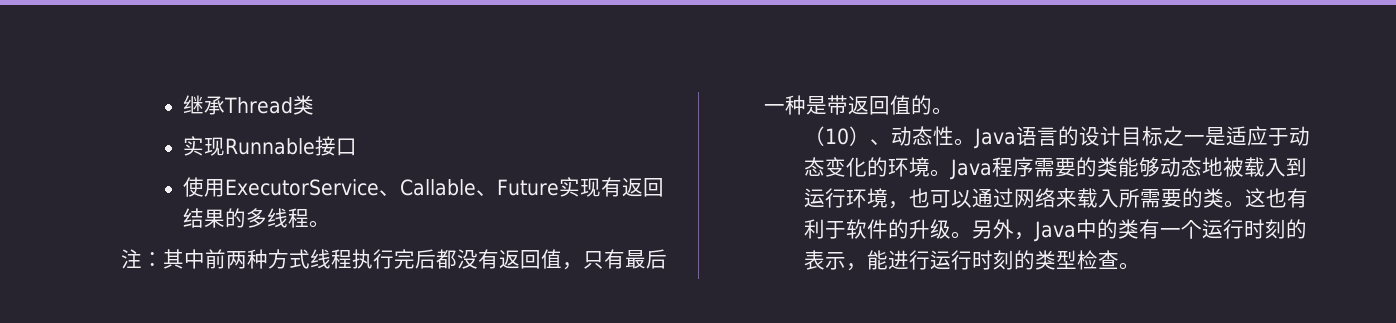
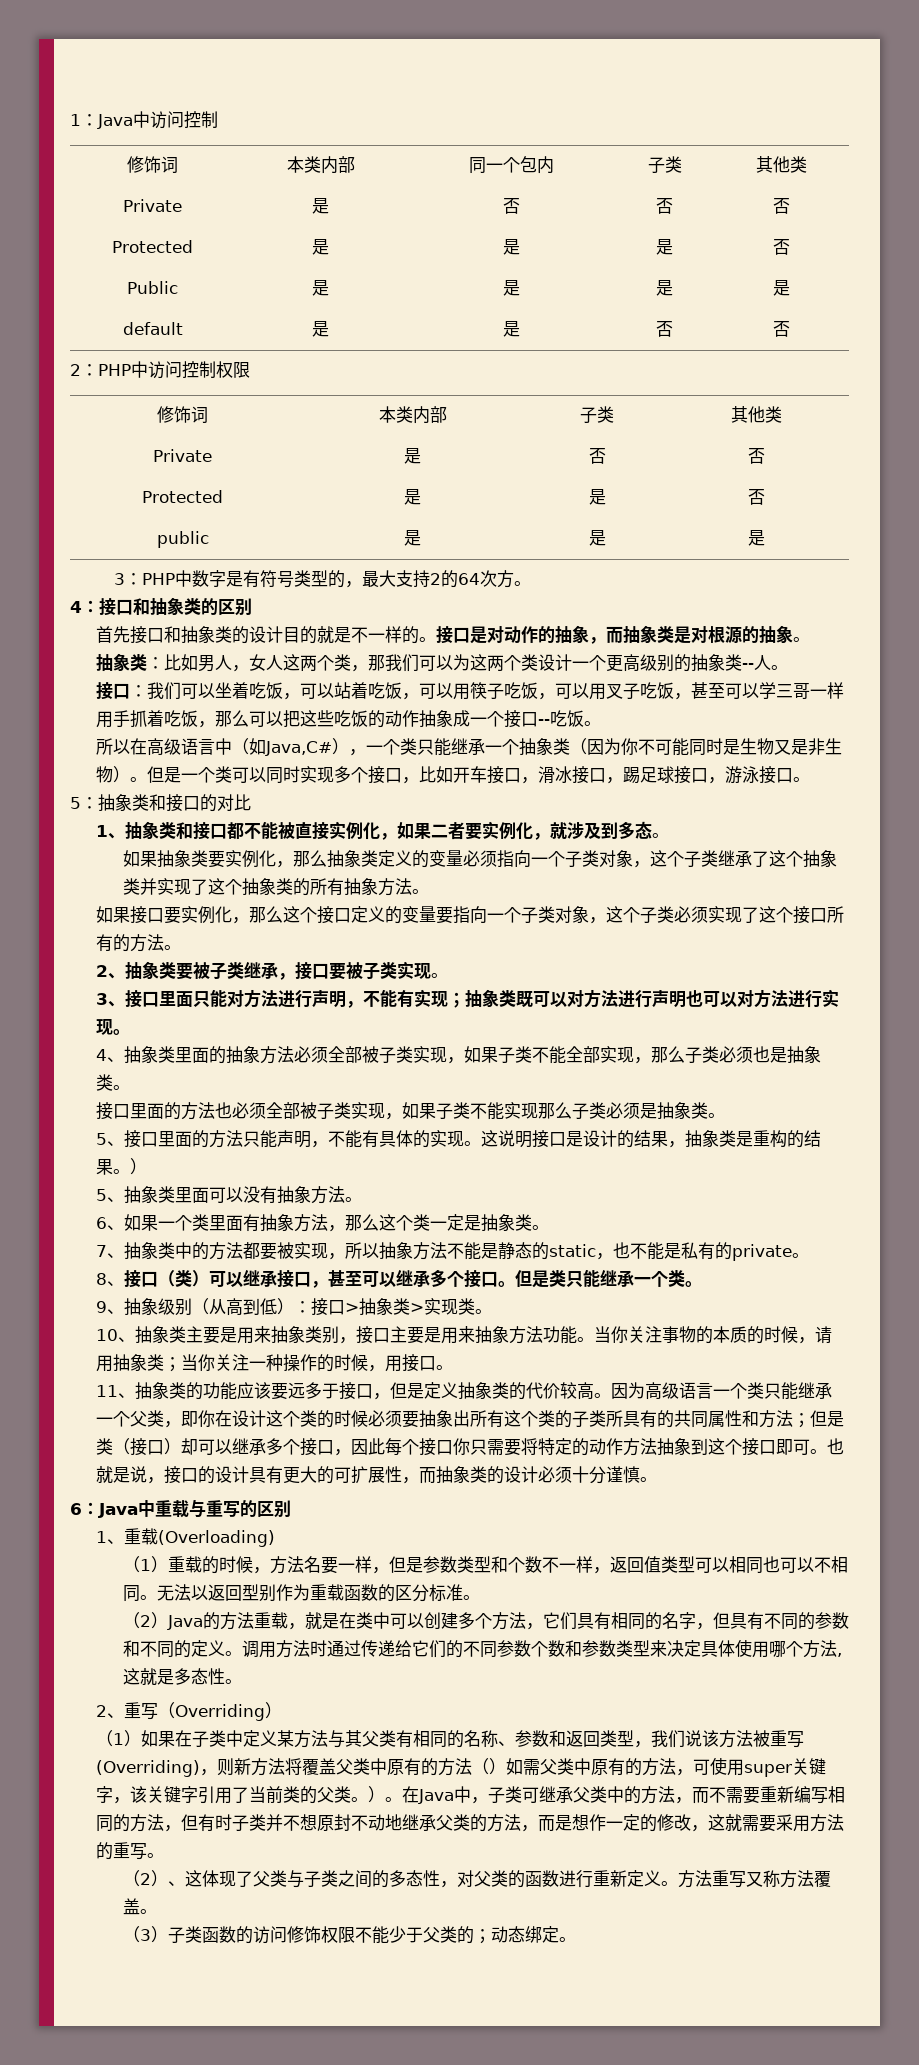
[183,95,315,115] [183,136,358,156] [183,177,665,197] [183,208,331,228] [120,249,667,270] [763,95,953,115] [803,126,1310,149] [803,157,1307,180] [803,188,1308,209] [803,219,1307,242] [803,250,1119,271] 继承Thread类 // 实现Runnable接口 // 使用ExecutorService、Callable、Future实现有返回结果的多线程。 // 注：其中前两种方式线程执行完后都没有返回值，只有最后一种是带返回值的。 // （10）、动态性。Java语言的设计目标之一是适应于动态变化的环境。Java程序需要的类能够动态地被载入到运行环境，也可以通过网络来载入所需要的类。这也有利于软件的升级。另外，Java中的类有一个运行时刻的表示，能进行运行时刻的类型检查 -> [70,111,218,129] [127,156,178,173] [286,156,355,174] [468,156,554,174] [647,156,682,174] [755,156,807,173] [123,199,182,212] [312,198,329,214] [502,198,520,214] [656,198,673,214] [772,198,790,214] [112,240,193,253] [312,239,329,255] [502,239,520,255] [656,239,673,255] [772,239,790,255] [127,281,178,294] [312,280,329,296] [502,280,520,296] [656,280,673,296] [772,280,790,296] [122,322,183,335] [312,321,329,337] [502,321,520,337] [656,321,673,337] [772,321,790,337] [70,361,250,379] [157,406,208,423] [378,406,447,424] [580,406,614,424] [730,406,782,423] [153,449,212,462] [404,448,421,464] [588,448,606,464] [747,448,765,464] [142,490,223,503] [404,489,421,505] [588,489,606,505] [747,489,765,505] [156,531,209,548] [404,530,421,546] [588,530,606,546] [747,530,765,546] [113,570,531,588] [70,597,252,616] [96,625,811,644] [96,653,789,672] [96,682,845,700] [96,710,602,728] [96,738,843,756] [96,766,811,784] [70,794,251,812] [96,821,670,840] [122,850,837,868] [122,878,429,896] [96,906,845,924] [96,934,182,952] [96,961,449,980] [96,989,840,1008] [96,1019,131,1035] [96,1046,822,1064] [96,1074,131,1091] [96,1102,726,1120] [96,1130,822,1148] [96,1158,148,1175] [96,1186,363,1204] [96,1214,550,1232] [96,1242,810,1261] [96,1269,703,1288] [96,1298,493,1316] [96,1326,833,1344] [96,1354,454,1372] [96,1382,833,1400] [96,1410,845,1428] [96,1438,845,1456] [96,1466,658,1484] [70,1499,291,1518] [96,1528,276,1547] [122,1556,848,1574] [122,1584,480,1602] [122,1612,849,1630] [122,1639,842,1658] [122,1668,242,1685] [96,1702,283,1721] [96,1730,805,1748] [96,1757,827,1777] [96,1786,846,1804] [96,1814,845,1832] [96,1842,165,1860] [122,1870,831,1888] [122,1898,157,1915] [122,1926,559,1944] 1：Java中访问控制 // 修饰词 | 本类内部 | 同一个包内 | 子类 | 其他类 // Private | 是 | 否 | 否 | 否 // Protected | 是 | 是 | 是 | 否 // Public | 是 | 是 | 是 | 是 // default | 是 | 是 | 否 | 否 // 2：PHP中访问控制权限 // 修饰词 | 本类内部 | 子类 | 其他类 // Private | 是 | 否 | 否 // Protected | 是 | 是 | 否 // public | 是 | 是 | 是 // 3：PHP中数字是有符号类型的，最大支持2的64次方。 // 4：接口和抽象类的区别 // 首先接口和抽象类的设计目的就是不一样的。接口是对动作的抽象，而抽象类是对根源的抽象。 // 抽象类：比如男人，女人这两个类，那我们可以为这两个类设计一个更高级别的抽象类--人。 // 接口：我们可以坐着吃饭，可以站着吃饭，可以用筷子吃饭，可以用叉子吃饭，甚至可以学三哥一样用手抓着吃饭，那么可以把这些吃饭的动作抽象成一个接口--吃饭。 // 所以在高级语言中（如Java,C#），一个类只能继承一个抽象类（因为你不可能同时是生物又是非生物）。但是一个类可以同时实现多个接口，比如开车接口，滑冰接口，踢足球接口，游泳接口。 // 5：抽象类和接口的对比 // 1、抽象类和接口都不能被直接实例化，如果二者要实例化，就涉及到多态。 // 如果抽象类要实例化，那么抽象类定义的变量必须指向一个子类对象，这个子类继承了这个抽象类并实现了这个抽象类的所有抽象方法。 // 如果接口要实例化，那么这个接口定义的变量要指向一个子类对象，这个子类必须实现了这个接口所有的方法。 // 2、抽象类要被子类继承，接口要被子类实现。 // 3、接口里面只能对方法进行声明，不能有实现；抽象类既可以对方法进行声明也可以对方法进行实现。 // 4、抽象类里面的抽象方法必须全部被子类实现，如果子类不能全部实现，那么子类必须也是抽象类。 // 接口里面的方法也必须全部被子类实现，如果子类不能实现那么子类必须是抽象类。 // 5、接口里面的方法只能声明，不能有具体的实现。这说明接口是设计的结果，抽象类是重构的结果。） // 5、抽象类里面可以没有抽象方法。 // 6、如果一个类里面有抽象方法，那么这个类一定是抽象类。 // 7、抽象类中的方法都要被实现，所以抽象方法不能是静态的static，也不能是私有的private。 // 8、接口（类）可以继承接口，甚至可以继承多个接口。但是类只能继承一个类。 // 9、抽象级别（从高到低）：接口>抽象类>实现类。 // 10、抽象类主要是用来抽象类别，接口主要是用来抽象方法功能。当你关注事物的本质的时候，请用抽象类；当你关注一种操作的时候，用接口。 // 11、抽象类的功能应该要远多于接口，但是定义抽象类的代价较高。因为高级语言一个类只能继承一个父类，即你在设计这个类的时候必须要抽象出所有这个类的子类所具有的共同属性和方法；但是类（接口）却可以继承多个接口，因此每个接口你只需要将特定的动作方法抽象到这个接口即可。也就是说，接口的设计具有更大的可扩展性，而抽象类的设计必须十分谨慎。 // 6：Java中重载与重写的区别 // 1、重载(Overloading) // （1）重载的时候，方法名要一样，但是参数类型和个数不一样，返回值类型可以相同也可以不相同。无法以返回型别作为重载函数的区分标准。 // （2）Java的方法重载，就是在类中可以创建多个方法，它们具有相同的名字，但具有不同的参数和不同的定义。调用方法时通过传递给它们的不同参数个数和参数类型来决定具体使用哪个方法,这就是多态性。 // 2、重写（Overriding） // （1）如果在子类中定义某方法与其父类有相同的名称、参数和返回类型，我们说该方法被重写(Overriding)，则新方法将覆盖父类中原有的方法（）如需父类中原有的方法，可使用super关键字，该关键字引用了当前类的父类。）。在Java中，子类可继承父类中的方法，而不需要重新编写相同的方法，但有时子类并不想原封不动地继承父类的方法，而是想作一定的修改，这就需要采用方法的重写。 // （2）、这体现了父类与子类之间的多态性，对父类的函数进行重新定义。方法重写又称方法覆盖。 // （3）子类函数的访问修饰权限不能少于父类的；动态绑定

